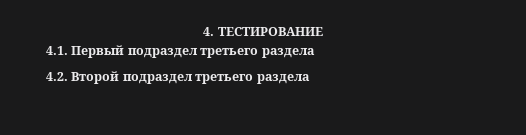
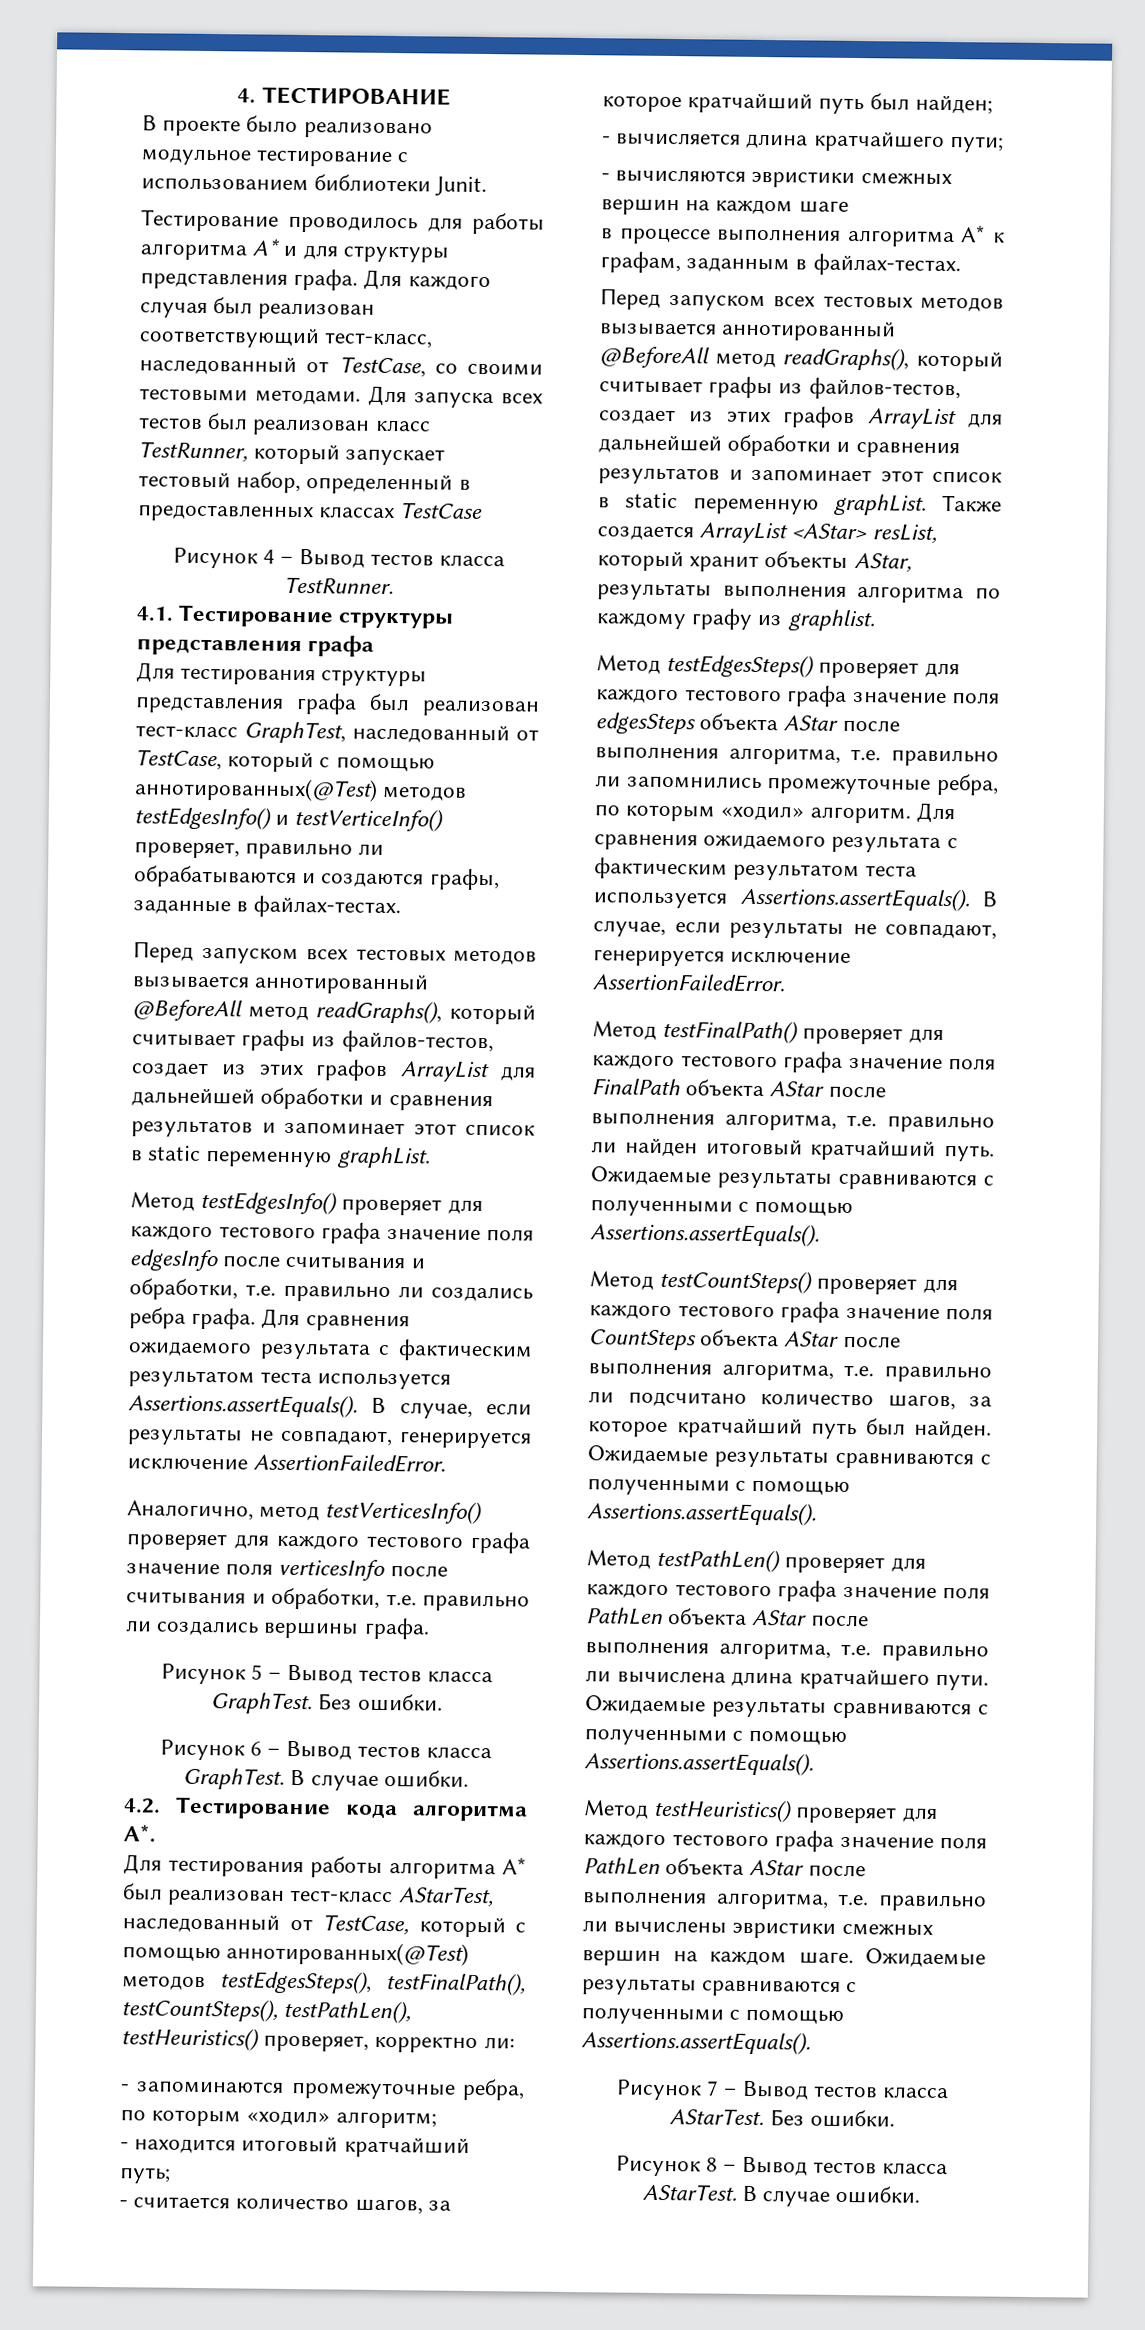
[46,45,315,58] [46,71,310,84] 4.1. Первый подраздел третьего раздела // 4.2. Второй подраздел третьего раздела -> [142,115,433,139] [141,148,409,167] [141,174,488,197] [141,209,545,235] [140,238,449,263] [140,268,491,291] [140,297,376,320] [139,326,433,349] [139,355,543,378] [139,385,543,409] [138,413,431,436] [138,441,446,466] [138,471,471,495] [137,502,484,523] [172,547,506,569] [284,576,394,595] [136,604,454,629] [136,635,375,657] [136,662,428,687] [135,692,540,717] [135,721,539,744] [135,749,435,773] [134,777,468,802] [134,806,445,832] [134,841,385,860] [133,865,500,891] [133,895,402,919] [133,941,537,965] [132,972,430,995] [132,999,536,1025] [132,1029,494,1054] [131,1059,536,1083] [131,1087,493,1112] [131,1120,535,1138] [131,1145,431,1169] [130,1190,483,1216] [130,1222,534,1244] [129,1249,425,1272] [129,1278,533,1303] [129,1307,410,1332] [128,1339,533,1362] [128,1370,452,1390] [128,1393,532,1419] [127,1428,532,1449] [127,1453,447,1473] [127,1500,484,1525] [126,1531,531,1554] [126,1558,448,1582] [126,1587,530,1612] [125,1617,430,1640] [160,1663,494,1685] [210,1692,444,1715] [159,1739,493,1761] [183,1767,469,1791] [123,1796,528,1822] [123,1824,156,1843] [123,1854,527,1880] [123,1883,494,1907] [122,1913,526,1938] [122,1941,470,1966] [122,1970,526,1996] [121,1998,412,2024] [121,2027,515,2054] [120,2078,525,2101] [120,2109,437,2129] [120,2135,470,2158] [119,2167,171,2184] [119,2196,451,2215] [602,92,993,115] [602,130,1004,153] [601,169,952,189] [601,198,849,216] [601,225,1005,248] [600,251,961,277] [600,288,1004,312] [599,319,897,342] [599,346,1003,372] [599,376,961,401] [599,406,1003,430] [598,434,960,459] [598,467,1002,485] [598,492,1002,516] [597,522,937,544] [597,550,912,572] [597,583,1001,604] [596,608,876,632] [596,653,960,679] [596,685,1000,707] [595,712,900,735] [595,746,999,767] [595,773,999,796] [594,802,955,824] [594,833,958,853] [594,857,918,882] [593,886,997,912] [593,920,997,940] [593,949,852,967] [592,973,786,993] [592,1019,944,1045] [592,1051,996,1073] [591,1078,886,1098] [591,1112,995,1133] [591,1137,995,1162] [590,1166,994,1191] [590,1199,854,1217] [590,1222,820,1247] [589,1269,958,1295] [589,1301,993,1323] [589,1329,901,1351] [588,1362,992,1383] [588,1391,992,1411] [588,1417,992,1440] [587,1445,991,1470] [587,1478,851,1496] [587,1501,817,1526] [586,1548,926,1574] [586,1580,990,1602] [586,1607,869,1627] [585,1641,989,1662] [585,1668,989,1691] [585,1695,989,1720] [584,1728,848,1746] [584,1751,814,1776] [583,1798,938,1824] [583,1830,987,1852] [583,1857,866,1877] [583,1891,987,1912] [582,1920,933,1939] [582,1948,986,1968] [582,1978,858,1997] [581,2007,845,2025] [581,2030,811,2055] [615,2079,950,2101] [669,2108,895,2128] [615,2155,949,2177] [641,2183,921,2207] В проекте было реализовано модульное тестирование с использованием библиотеки Junit. // Тестирование проводилось для работы алгоритма А* и для структуры представления графа. Для каждого случая был реализован соответствующий тест-класс, наследованный от TestCase, со своими тестовыми методами. Для запуска всех тестов был реализован класс TestRunner, который запускает тестовый набор, определенный в предоставленных классах TestCase // Рисунок 4 – Вывод тестов класса TestRunner. // 4.1. Тестирование структуры представления графа // Для тестирования структуры представления графа был реализован тест-класс GraphTest, наследованный от TestCase, который с помощью аннотированных(@Test) методов testEdgesInfo() и testVerticeInfo() проверяет, правильно ли обрабатываются и создаются графы, заданные в файлах-тестах. // Перед запуском всех тестовых методов вызывается аннотированный @BeforeAll метод readGraphs(), который считывает графы из файлов-тестов, создает из этих графов ArrayList для дальнейшей обработки и сравнения результатов и запоминает этот список в static переменную graphList. // Метод testEdgesInfo() проверяет для каждого тестового графа значение поля edgesInfo после считывания и обработки, т.е. правильно ли создались ребра графа. Для сравнения ожидаемого результата с фактическим результатом теста используется Assertions.assertEquals(). В случае, если результаты не совпадают, генерируется исключение AssertionFailedError. // Аналогично, метод testVerticesInfo() проверяет для каждого тестового графа значение поля verticesInfo после считывания и обработки, т.е. правильно ли создались вершины графа. // Рисунок 5 – Вывод тестов класса GraphTest. Без ошибки. // Рисунок 6 – Вывод тестов класса GraphTest. В случае ошибки. // 4.2. Тестирование кода алгоритма А*. // Для тестирования работы алгоритма А* был реализован тест-класс AStarTest, наследованный от TestCase, который с помощью аннотированных(@Test) методов testEdgesSteps(), testFinalPath(), testCountSteps(), testPathLen(), testHeuristics() проверяет, корректно ли: // - запоминаются промежуточные ребра, по которым «ходил» алгоритм; // - находится итоговый кратчайший путь; // - считается количество шагов, за которое кратчайший путь был найден; // - вычисляется длина кратчайшего пути; // - вычисляются эвристики смежных вершин на каждом шаге // в процессе выполнения алгоритма А* к графам, заданным в файлах-тестах. // Перед запуском всех тестовых методов вызывается аннотированный @BeforeAll метод readGraphs(), который считывает графы из файлов-тестов, создает из этих графов ArrayList для дальнейшей обработки и сравнения результатов и запоминает этот список в static переменную graphList. Также создается ArrayList <AStar> resList, который хранит объекты AStar, результаты выполнения алгоритма по каждому графу из graphlist. // Метод testEdgesSteps() проверяет для каждого тестового графа значение поля edgesSteps объекта AStar после выполнения алгоритма, т.е. правильно ли запомнились промежуточные ребра, по которым «ходил» алгоритм. Для сравнения ожидаемого результата с фактическим результатом теста используется Assertions.assertEquals(). В случае, если результаты не совпадают, генерируется исключение AssertionFailedError. // Метод testFinalPath() проверяет для каждого тестового графа значение поля FinalPath объекта AStar после выполнения алгоритма, т.е. правильно ли найден итоговый кратчайший путь. Ожидаемые результаты сравниваются с полученными с помощью Assertions.assertEquals(). // Метод testCountSteps() проверяет для каждого тестового графа значение поля CountSteps объекта AStar после выполнения алгоритма, т.е. правильно ли подсчитано количество шагов, за которое кратчайший путь был найден. Ожидаемые результаты сравниваются с полученными с помощью Assertions.assertEquals(). // Метод testPathLen() проверяет для каждого тестового графа значение поля PathLen объекта AStar после выполнения алгоритма, т.е. правильно ли вычислена длина кратчайшего пути. Ожидаемые результаты сравниваются с полученными с помощью Assertions.assertEquals(). // Метод testHeuristics() проверяет для каждого тестового графа значение поля PathLen объекта AStar после выполнения алгоритма, т.е. правильно ли вычислены эвристики смежных вершин на каждом шаге. Ожидаемые результаты сравниваются с полученными с помощью Assertions.assertEquals(). // Рисунок 7 – Вывод тестов класса AStarTest. Без ошибки. // Рисунок 8 – Вывод тестов класса AStarTest. В случае ошибки.

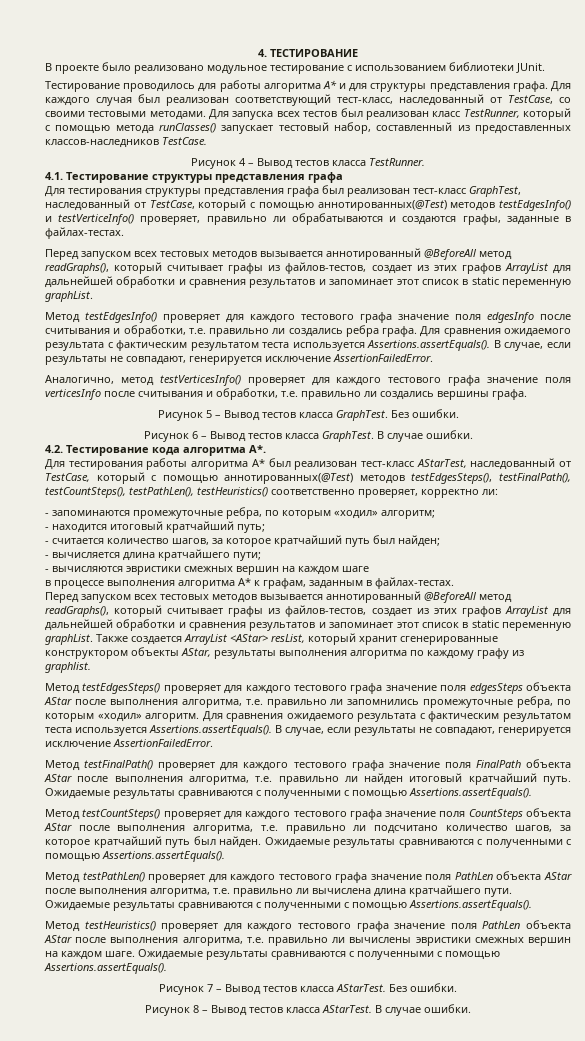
[435,176,488,197] Junit. -> [516,63,545,73] JUnit.
[345,448,446,466] [138,471,471,495] [137,502,484,523] запускает тестовый набор, определенный в предоставленных классах TestCase -> [45,122,571,134] [45,137,207,148] с помощью метода runClasses() запускает тестовый набор, составленный из предоставленных классов-наследников TestCase.
(260, 2039) none -> [271,489,355,495] соответственно
(760, 563) none -> [400,636,498,645] [45,650,128,659] сгенерированные конструктором

